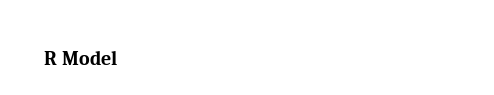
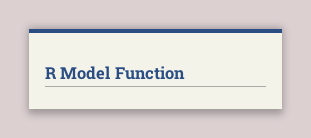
(118, 57) none -> [114,66,185,80] Function

